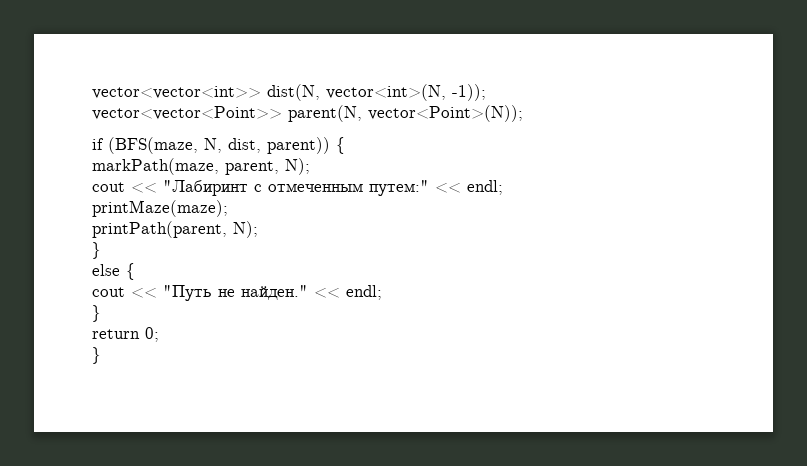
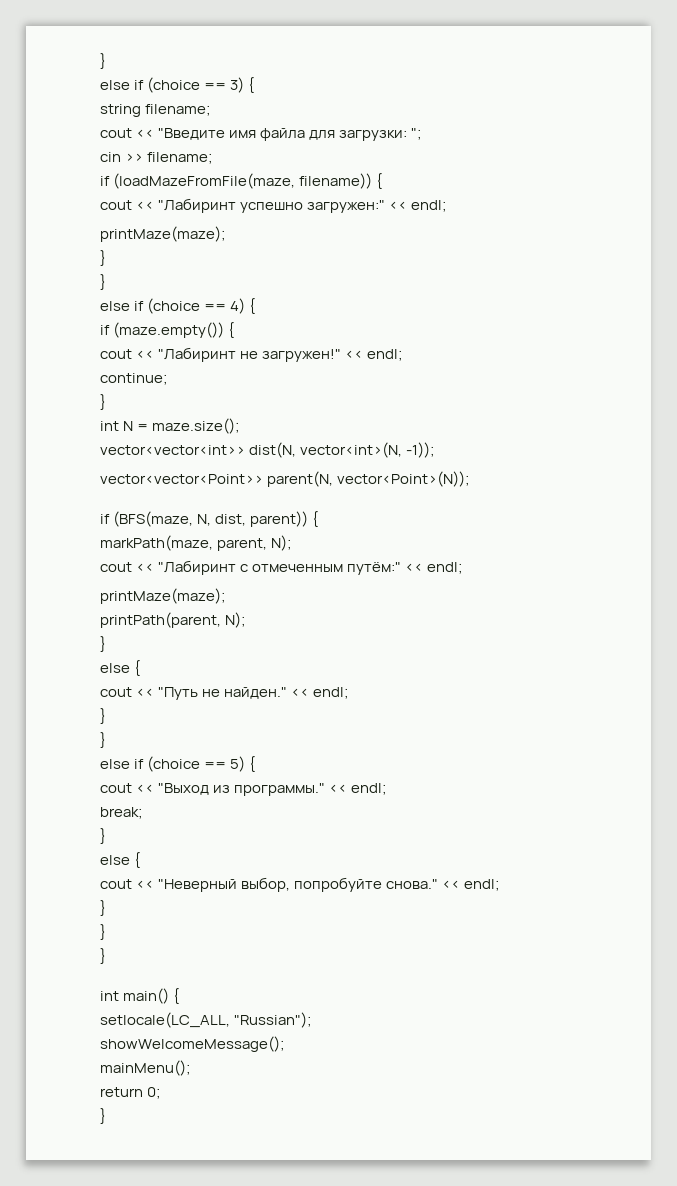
(92, 92) none -> [100,53,106,69] [100,77,255,93] [100,104,212,117] [100,128,423,141] [100,152,214,164] [100,173,383,189] [100,198,448,213] [100,226,226,242] [100,250,106,266] [100,274,106,290] [100,298,256,314] [100,322,235,338] [100,347,404,362] [100,373,168,385] [100,394,106,410] [100,418,241,434] } // else if (choice == 3) { // string filename; // cout << "Введите имя файла для загрузки: "; // cin >> filename; // if (loadMazeFromFile(maze, filename)) { // cout << "Лабиринт успешно загружен:" << endl; // printMaze(maze); // } // } // else if (choice == 4) { // if (maze.empty()) { // cout << "Лабиринт не загружен!" << endl; // continue; // } // int N = maze.size(); //
[369,180,429,196] путем:" -> [347,562,402,575] путём:"
(101, 313) none -> [100,732,106,748] [100,756,256,772] [100,783,388,796] [100,807,143,819] [100,828,106,844] [100,852,141,868] [100,877,501,892] [100,900,106,916] [100,924,106,940] [100,948,106,964] [100,988,180,1004] [100,1012,313,1028] [100,1036,285,1052] [100,1060,191,1076] // } // else if (choice == 5) { // cout << "Выход из программы." << endl; // break; // } // else { // cout << "Неверный выбор, попробуйте снова." << endl; // } // } // } // int main() { // setlocale(LC_ALL, "Russian"); // showWelcomeMessage(); // mainMenu();

